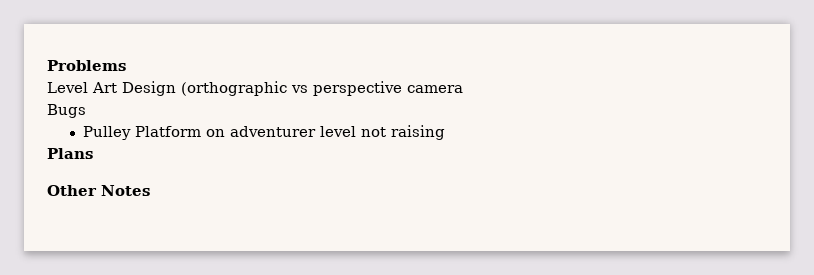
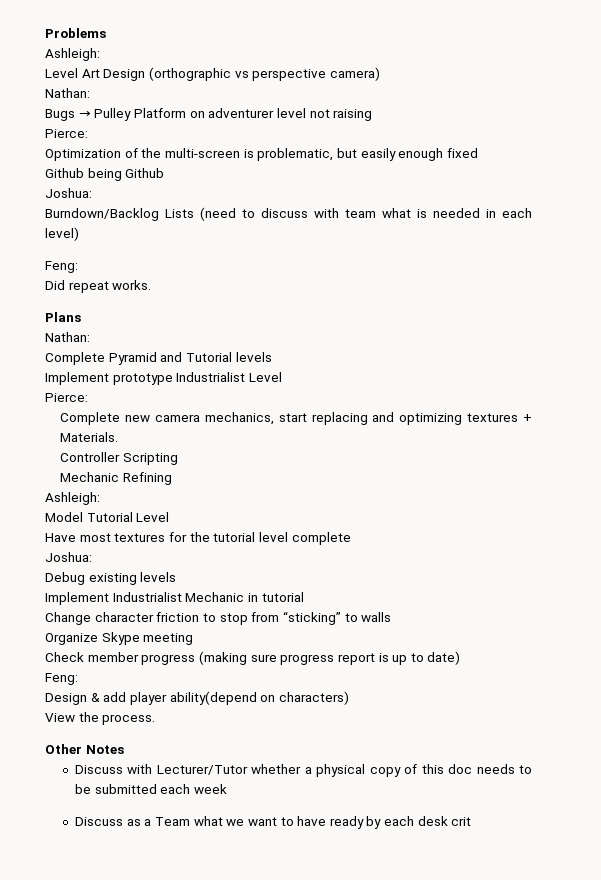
(126, 65) none -> [45,48,100,61] // Ashleigh:
[407,85,463,93] camera -> [329,67,380,81] [45,88,90,98] camera) // Nathan:
(86, 111) // -> [78,111,91,118] →
[47,148,93,159] [47,185,150,196] Plans // Other Notes -> [45,129,88,138] [45,148,478,161] [45,168,165,181] [45,188,92,198] [45,207,532,221] [45,227,79,241] [45,261,78,273] [45,280,152,293] [45,312,81,322] [45,332,90,342] [45,352,272,365] [45,372,282,385] [45,393,88,402] [60,412,533,425] [60,432,119,442] [60,452,178,465] [60,472,172,485] [45,492,100,505] [45,512,170,522] [45,532,351,545] [45,552,92,562] [45,572,177,585] [45,592,304,605] [45,611,392,625] [45,632,194,645] [45,651,461,665] [45,673,78,685] [45,691,349,705] [45,712,156,725] [45,744,124,754] [75,764,532,777] [75,784,227,794] [75,816,472,829] Pierce: // Optimization of the multi-screen is problematic, but easily enough fixed // Github being Github // Joshua: // Burndown/Backlog Lists (need to discuss with team what is needed in each level) // Feng: // Did repeat works. // Plans // Nathan: // Complete Pyramid and Tutorial levels // Implement prototype Industrialist Level // Pierce: // Complete new camera mechanics, start replacing and optimizing textures + Materials. // Controller Scripting // Mechanic Refining // Ashleigh: // Model Tutorial Level // Have most textures for the tutorial level complete // Joshua: // Debug existing levels // Implement Industrialist Mechanic in tutorial // Change character friction to stop from “sticking” to walls // Organize Skype meeting // Check member progress (making sure progress report is up to date) // Feng: // Design & add player ability(depend on characters) // View the process. // Other Notes // Discuss with Lecturer/Tutor whether a physical copy of this doc needs to be submitted each week // Discuss as a Team what we want to have ready by each desk crit

